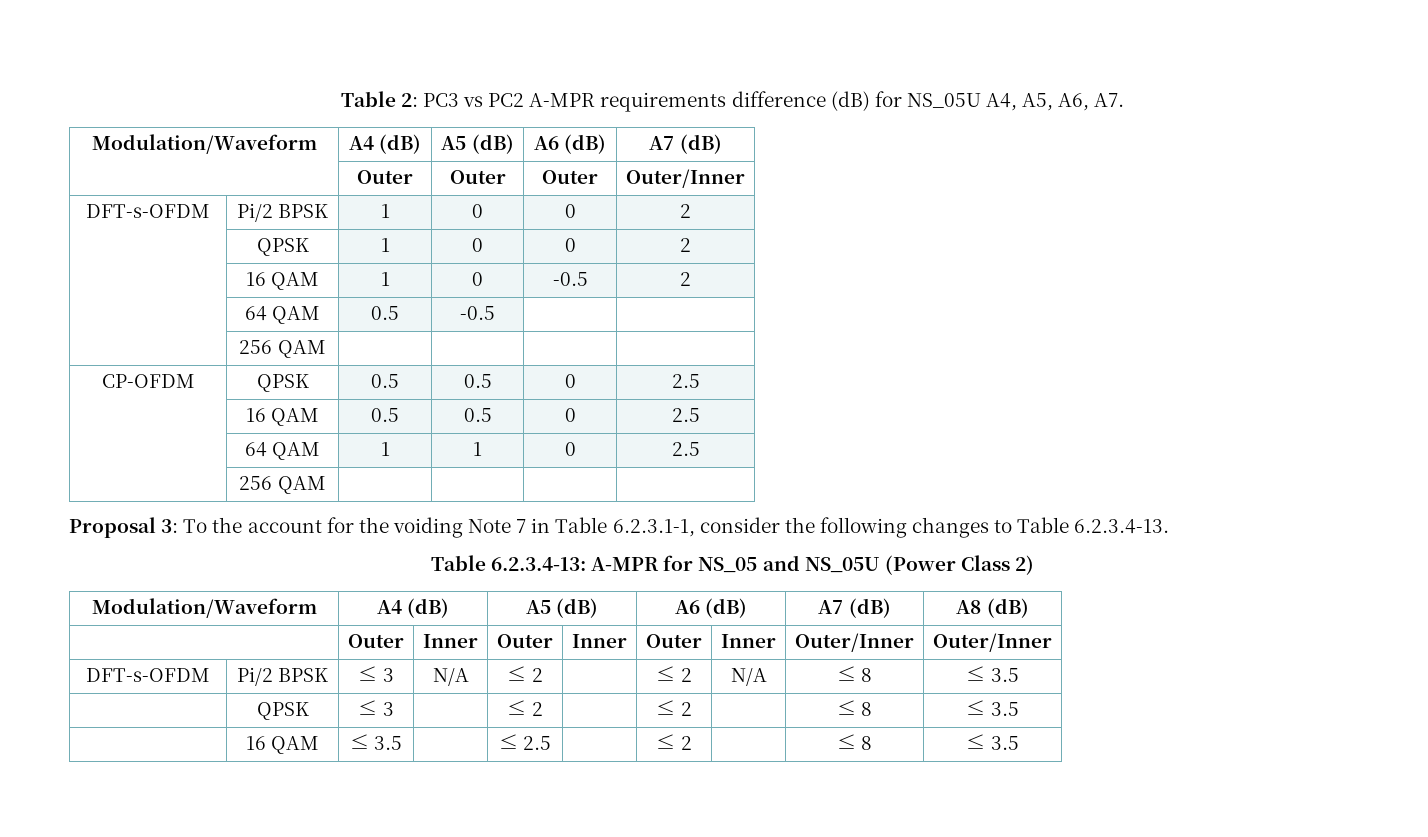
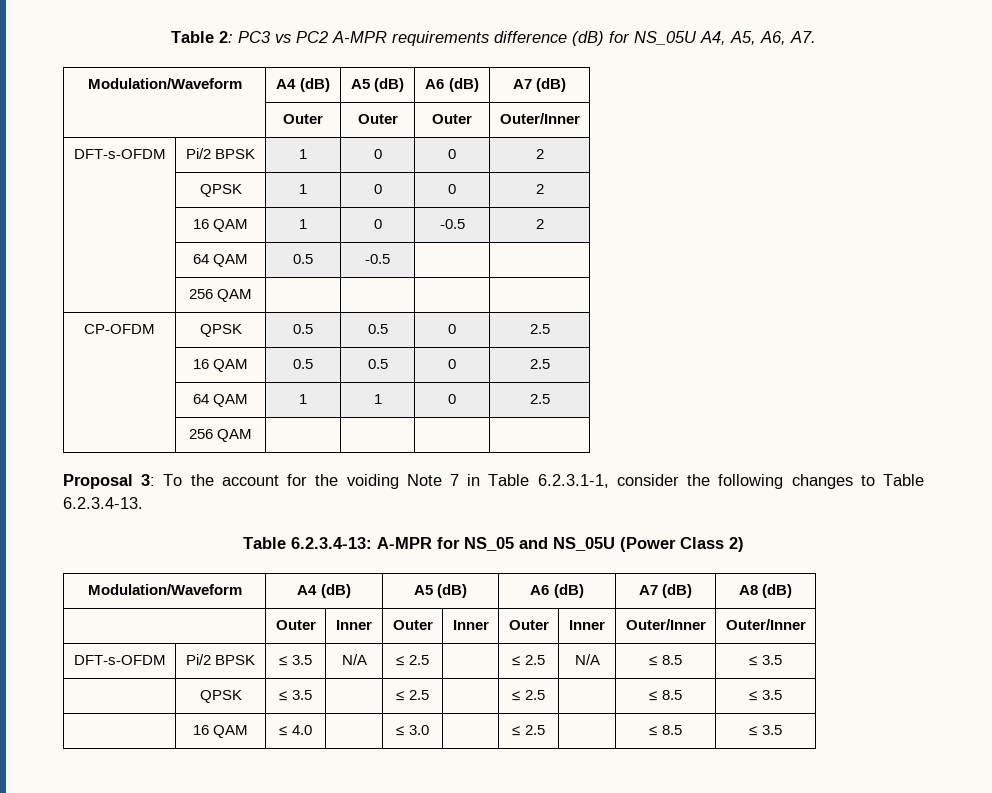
[382,668,394,682] [432,668,469,686] [507,666,543,682] [656,666,692,682] [730,668,767,686] [836,666,873,682] 3 | N/A | ≤ 2 | | ≤ 2 | N/A | ≤ 8 -> [291,655,312,665] [341,654,367,665] [396,655,429,666] [512,655,545,666] [574,654,600,665] [649,655,682,666] 3.5 | N/A | ≤ 2.5 | | ≤ 2.5 | N/A | ≤ 8.5
[358,700,394,716] [507,700,543,716] [656,700,692,716] [836,700,873,716] [966,700,1019,716] [245,736,320,754] | ≤ 3 | | ≤ 2 | | ≤ 2 | | ≤ 8 | ≤ 3.5 // | 16 QAM -> (242, 696) none
[680,736,692,750] [836,734,873,750] [966,734,1019,750] 2 | | ≤ 8 | ≤ 3.5 -> [524,690,545,700] [649,690,682,701] [749,690,782,701] [192,725,249,738] [279,725,312,736] [396,725,429,736] [512,725,545,736] [649,725,682,736] [749,725,782,736] 2.5 | | ≤ 8.5 | ≤ 3.5 // | 16 QAM | ≤ 4.0 | | ≤ 3.0 | | ≤ 2.5 | | ≤ 8.5 | ≤ 3.5

